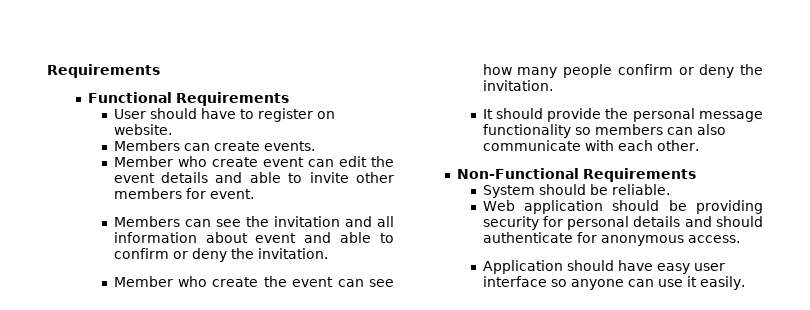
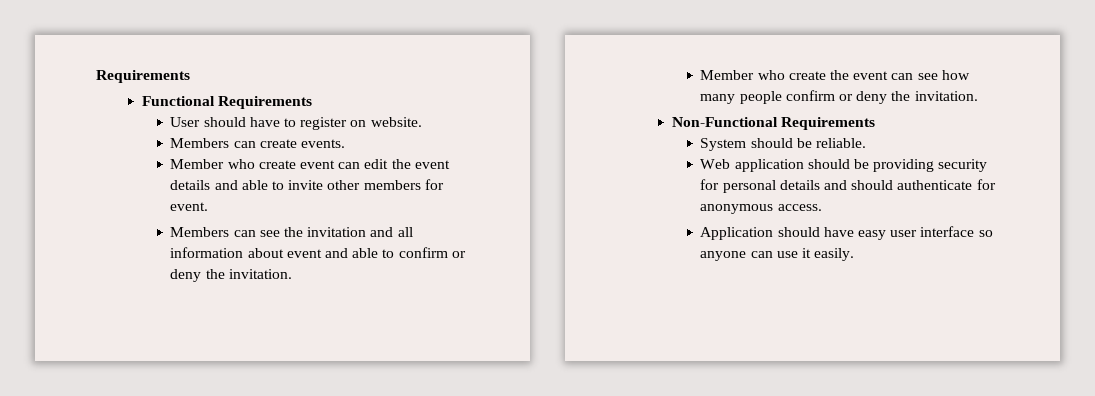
[482,108,763,122] [482,124,726,138] [482,140,699,151] // It should provide the personal message functionality so members can also communicate with each other. -> (978, 96) none

